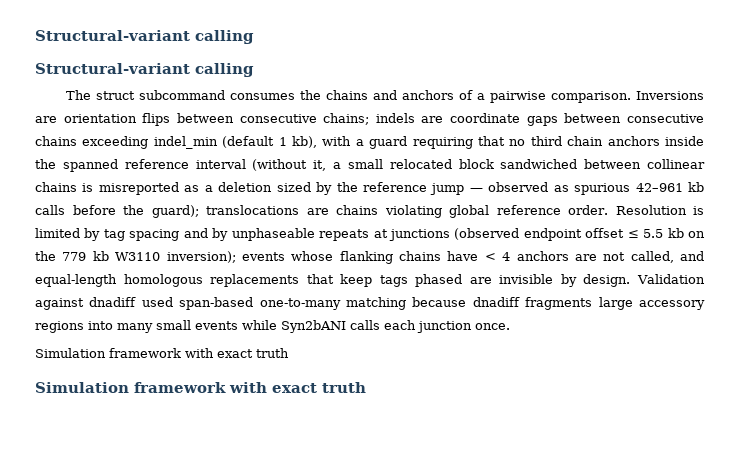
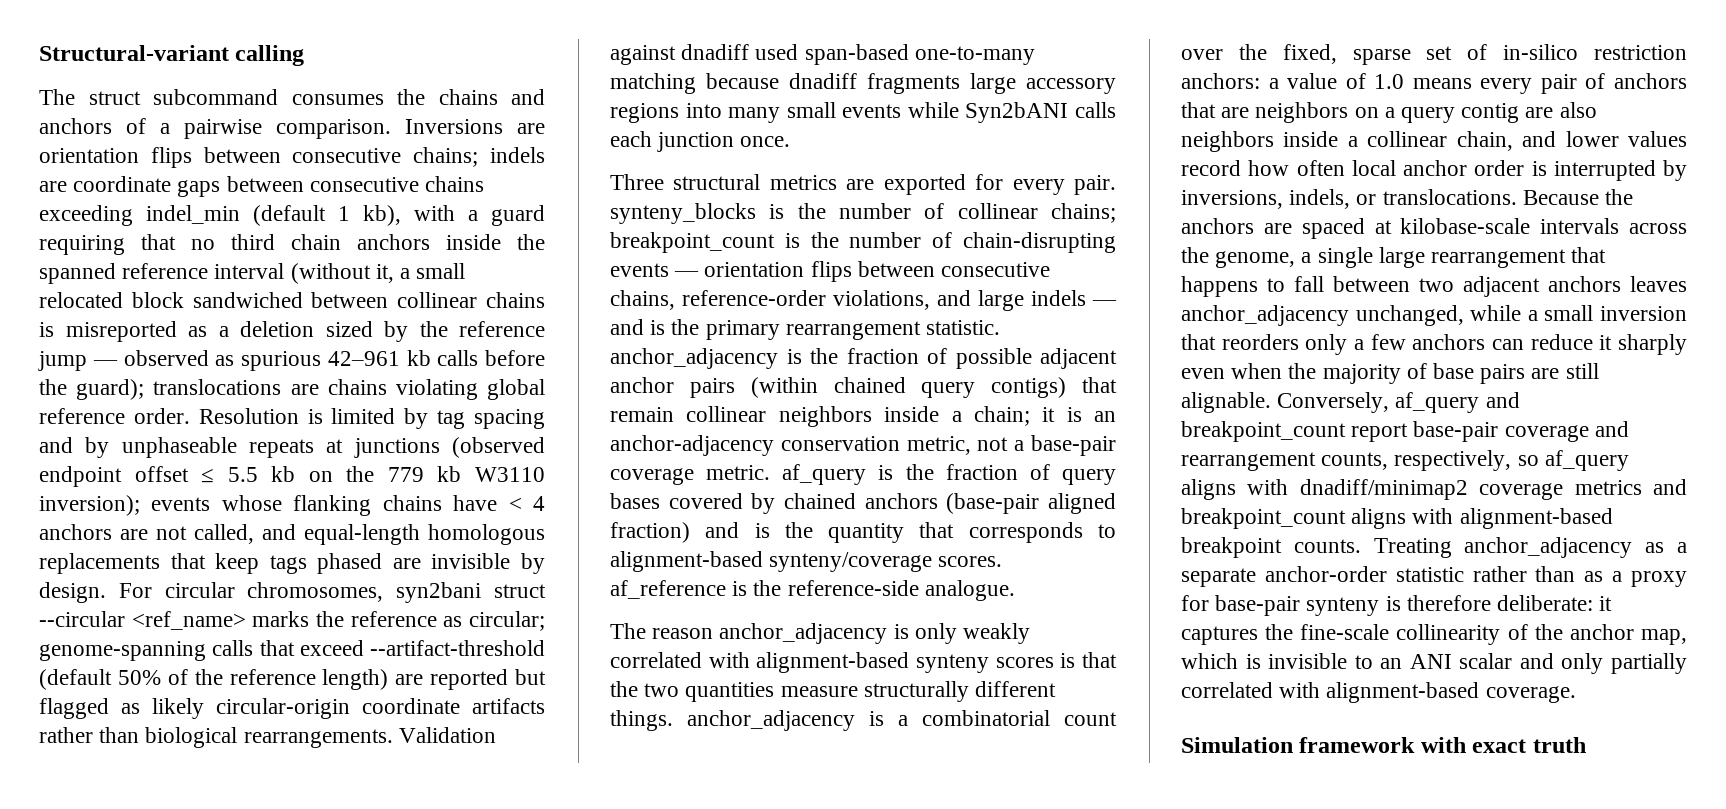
[35,30,254,44] [35,63,254,77] Structural-variant calling // Structural-variant calling -> [39,45,305,66] Structural-variant calling
(631, 280) none -> [118,582,546,603] [39,611,545,631] [39,640,545,661] [39,669,546,690] [39,698,545,719] [39,727,393,748] For circular chromosomes, syn2bani struct --circular <ref_name> marks the reference as circular; genome-spanning calls that exceed --artifact-threshold (default 50% of the reference length) are reported but flagged as likely circular-origin coordinate artifacts rather than biological rearrangements.
[35,348,289,358] Simulation framework with exact truth -> [610,174,1116,195] [610,203,1116,224] [610,232,1116,253] [610,261,1051,282] [610,290,1117,311] [610,319,1001,340] [610,348,1117,369] [610,377,1117,398] [610,406,1116,427] [610,435,1116,456] [610,464,1116,485] [610,493,1116,514] [610,522,1116,543] [610,551,1003,572] [610,580,1015,601] [610,623,1031,644] [610,652,1117,673] [610,681,1057,702] [610,710,1117,731] [1181,44,1687,65] [1181,73,1687,94] [1181,102,1597,123] [1181,131,1687,152] [1181,160,1687,181] [1181,189,1634,209] [1181,218,1687,239] [1181,247,1607,268] [1181,276,1687,297] [1181,305,1687,326] [1181,334,1687,355] [1181,363,1599,384] [1181,392,1520,413] [1181,421,1629,442] [1181,450,1629,471] [1181,479,1687,500] [1181,508,1613,529] [1181,537,1687,558] [1181,566,1687,587] [1181,595,1613,616] [1181,624,1687,645] [1181,653,1687,674] [1181,682,1576,703] Three structural metrics are exported for every pair. synteny_blocks is the number of collinear chains; breakpoint_count is the number of chain-disrupting events — orientation flips between consecutive chains, reference-order violations, and large indels — and is the primary rearrangement statistic. anchor_adjacency is the fraction of possible adjacent anchor pairs (within chained query contigs) that remain collinear neighbors inside a chain; it is an anchor-adjacency conservation metric, not a base-pair coverage metric. af_query is the fraction of query bases covered by chained anchors (base-pair aligned fraction) and is the quantity that corresponds to alignment-based synteny/coverage scores. af_reference is the reference-side analogue. // The reason anchor_adjacency is only weakly correlated with alignment-based synteny scores is that the two quantities measure structurally different things. anchor_adjacency is a combinatorial count over the fixed, sparse set of in-silico restriction anchors: a value of 1.0 means every pair of anchors that are neighbors on a query contig are also neighbors inside a collinear chain, and lower values record how often local anchor order is interrupted by inversions, indels, or translocations. Because the anchors are spaced at kilobase-scale intervals across the genome, a single large rearrangement that happens to fall between two adjacent anchors leaves anchor_adjacency unchanged, while a small inversion that reorders only a few anchors can reduce it sharply even when the majority of base pairs are still alignable. Conversely, af_query and breakpoint_count report base-pair coverage and rearrangement counts, respectively, so af_query aligns with dnadiff/minimap2 coverage metrics and breakpoint_count aligns with alignment-based breakpoint counts. Treating anchor_adjacency as a separate anchor-order statistic rather than as a proxy for base-pair synteny is therefore deliberate: it captures the fine-scale collinearity of the anchor map, which is invisible to an ANI scalar and only partially correlated with alignment-based coverage.

